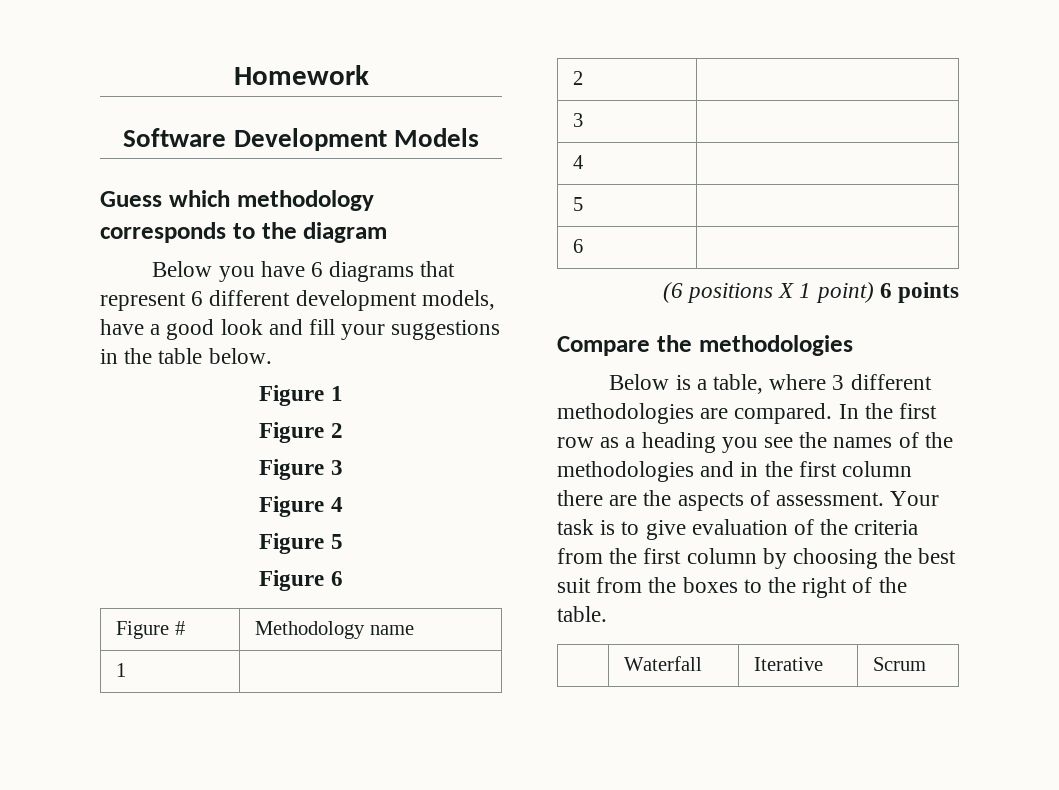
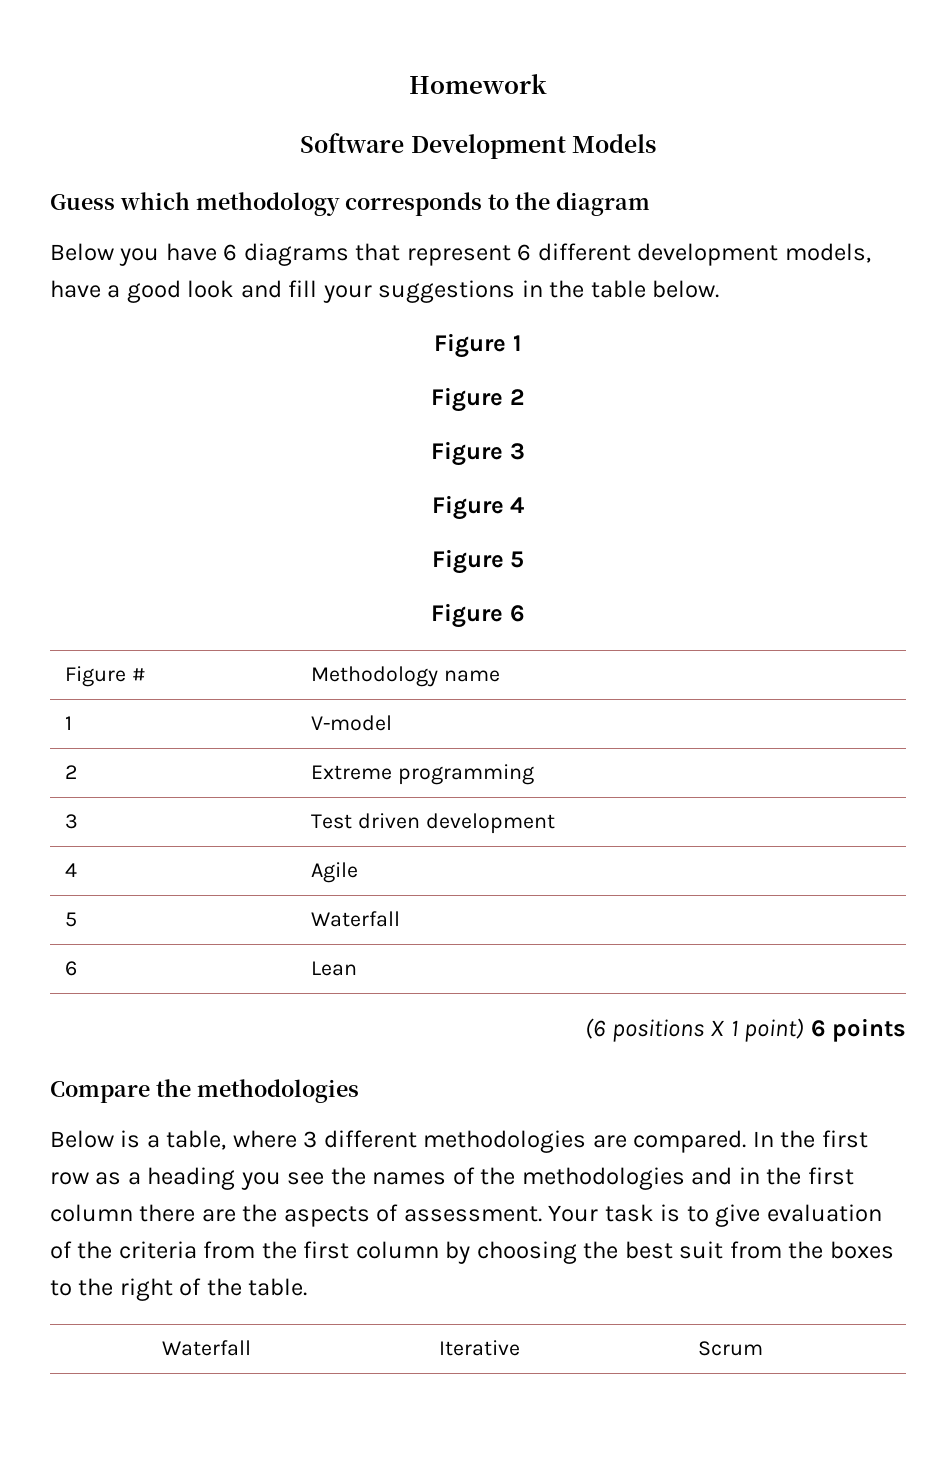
(127, 670) none -> [311,715,393,731] V-model
(584, 78) none -> [311,764,535,785] Extreme programming
(584, 120) none -> [311,813,555,834] Test driven development
(584, 162) none -> [311,862,359,883] Agile
(584, 204) none -> [311,911,401,927] Waterfall
(584, 246) none -> [311,961,358,976] Lean

